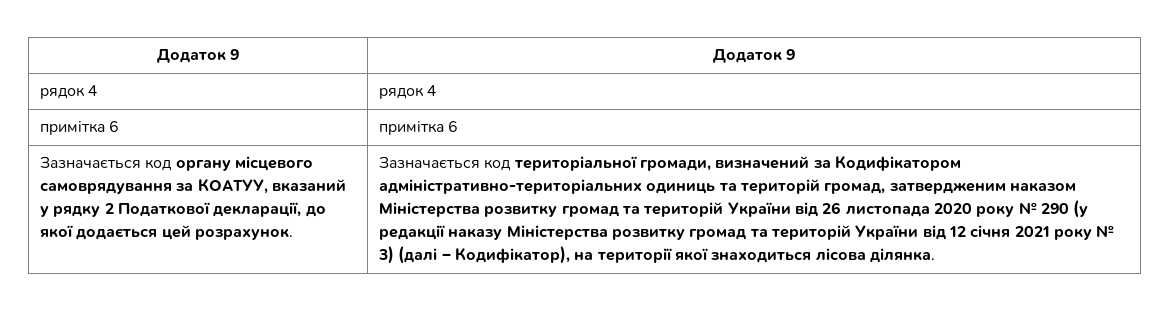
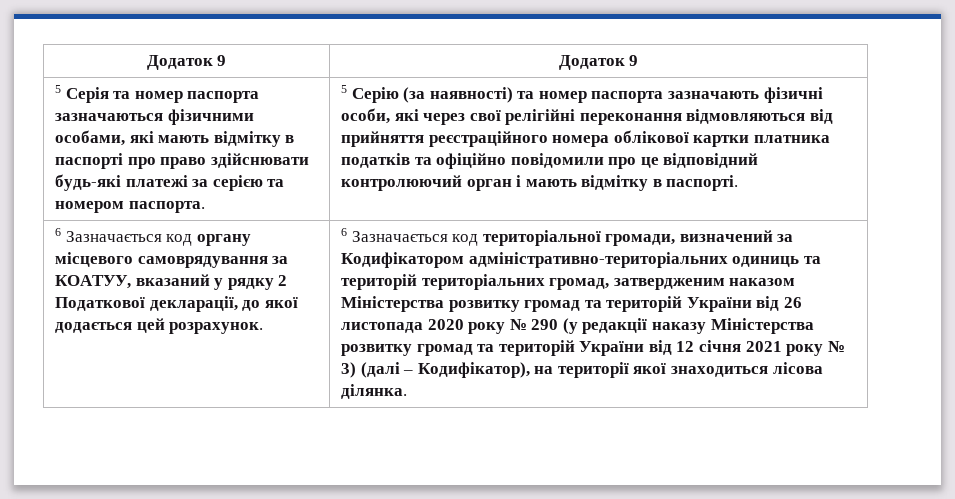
[40,85,98,99] [379,85,437,99] [40,121,120,135] [379,121,459,135] рядок 4 | рядок 4 // примітка 6 | примітка 6 // -> [54,85,260,103] [54,109,254,125] [54,130,295,147] [54,153,309,169] [54,174,285,191] [54,201,205,213] [340,85,823,103] [340,108,834,125] [340,130,830,147] [340,153,759,169] [340,175,739,191] [54,228,61,236] 5 Серія та номер паспорта зазначаються фізичними особами, які мають відмітку в паспорті про право здійснювати будь-які платежі за серією та номером паспорта. | 5 Серію (за наявності) та номер паспорта зазначають фізичні особи, які через свої релігійні переконання відмовляються від прийняття реєстраційного номера облікової картки платника податків та офіційно повідомили про це відповідний контролюючий орган і мають відмітку в паспорті. // 6
(294, 234) none -> [340,228,347,236] 6
(821, 186) none -> [421,274,545,290] територіальних

